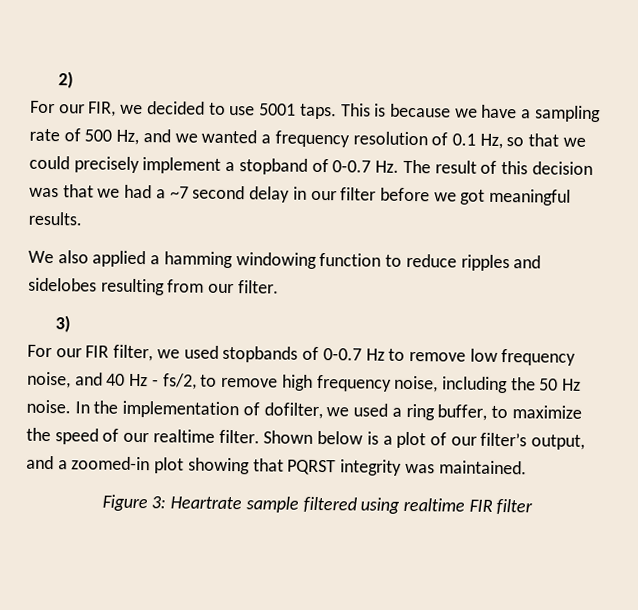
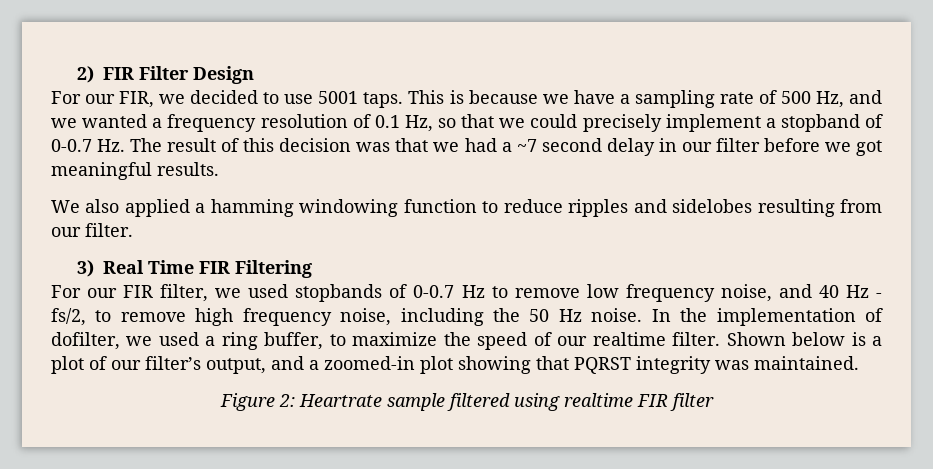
(74, 80) none -> [102,66,254,84] FIR Filter Design
(71, 324) none -> [102,260,312,278] Real Time FIR Filtering
[151,496,167,509] 3: -> [278,394,295,407] 2:

